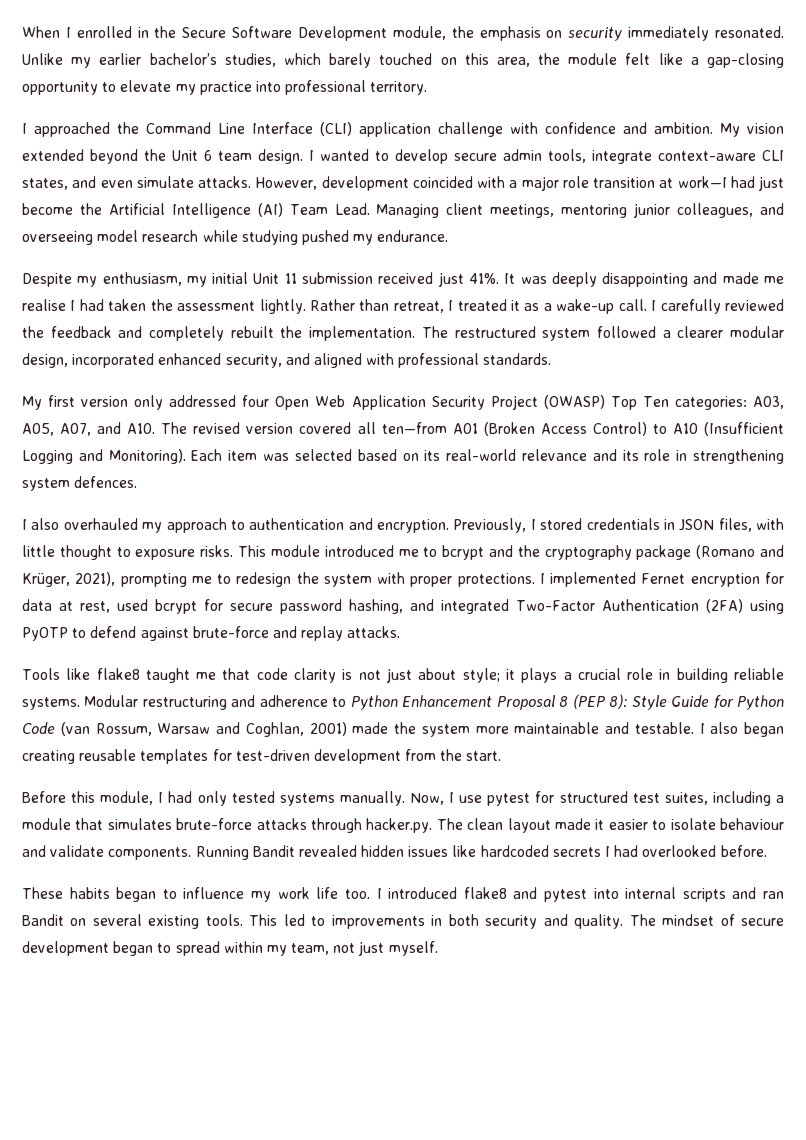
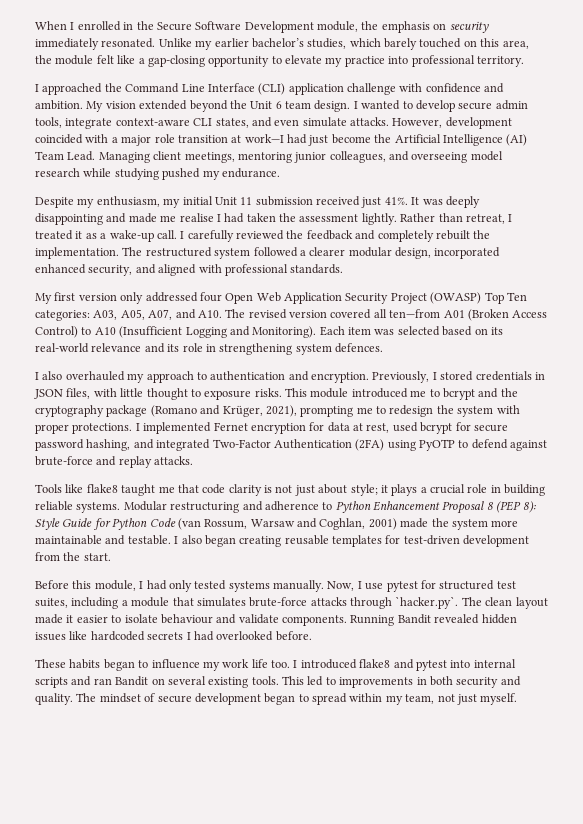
[366,818,433,833] hacker.py. -> [395,596,459,609] `hacker.py`.

